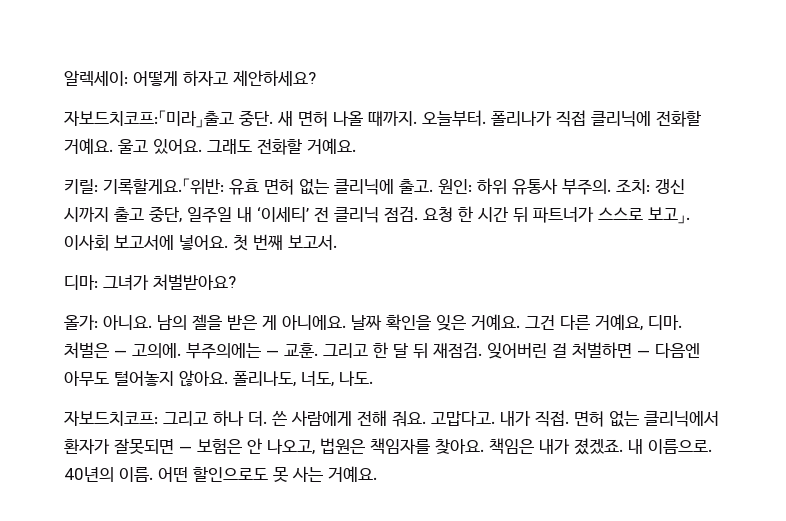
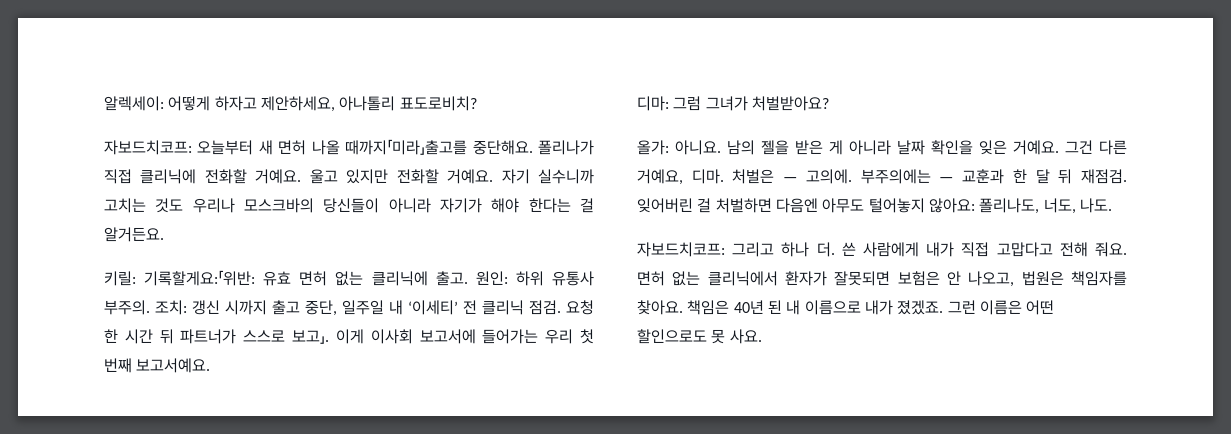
[233,70,316,86] [64,110,486,128] 제안하세요? // 자보드치코프:「미라」출고 중단. 새 면허 나올 때까지. 오늘부터. -> [260,96,477,112] [104,139,533,155] 제안하세요, 아나톨리 표도로비치? // 자보드치코프: 오늘부터 새 면허 나올 때까지「미라」출고를 중단해요.
[153,138,356,155] 있어요. 그래도 전화할 거예요. -> [346,169,595,184] [104,198,594,213] [104,227,164,242] 있지만 전화할 거예요. 자기 실수니까 고치는 것도 우리나 모스크바의 당신들이 아니라 자기가 해야 한다는 걸 알거든요.
[103,178,182,195] 기록할게요. -> [144,271,219,286] 기록할게요:
(690, 218) none -> [335,329,364,344] 이게
[179,235,228,250] 넣어요. -> [482,329,574,344] 들어가는 우리
[288,235,337,250] 보고서. -> [136,358,211,373] 보고서예요.
(98, 282) none -> [673,96,702,111] 그럼
[282,315,346,330] 아니에요. -> [849,140,891,155] 아니라
[284,343,368,358] 교훈. 그리고 -> [962,169,1005,184] 교훈과
[637,350,650,356] — -> (772, 205) none
[179,370,228,386] 않아요. -> [928,198,975,213] 않아요:
[357,410,569,427] 전해 줘요. 고맙다고. 내가 직접. -> [926,242,1127,257] 내가 직접 고맙다고 전해 줘요.
[179,446,192,452] — -> (891, 278) none
[539,438,712,455] [64,467,153,482] 내가 졌겠죠. 내 이름으로. 40년의 이름. -> [733,300,1022,315] 40년 된 내 이름으로 내가 졌겠죠. 그런 이름은
[292,466,377,482] 사는 거예요. -> [729,329,762,344] 사요.

